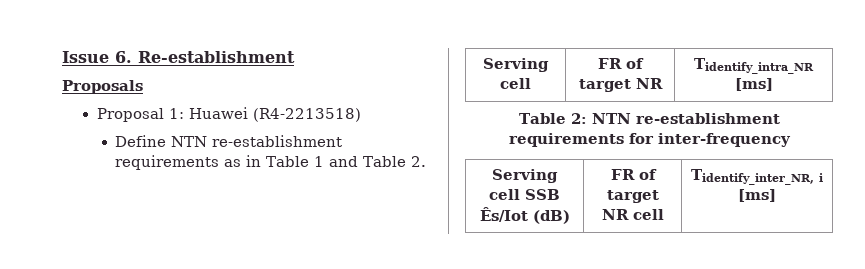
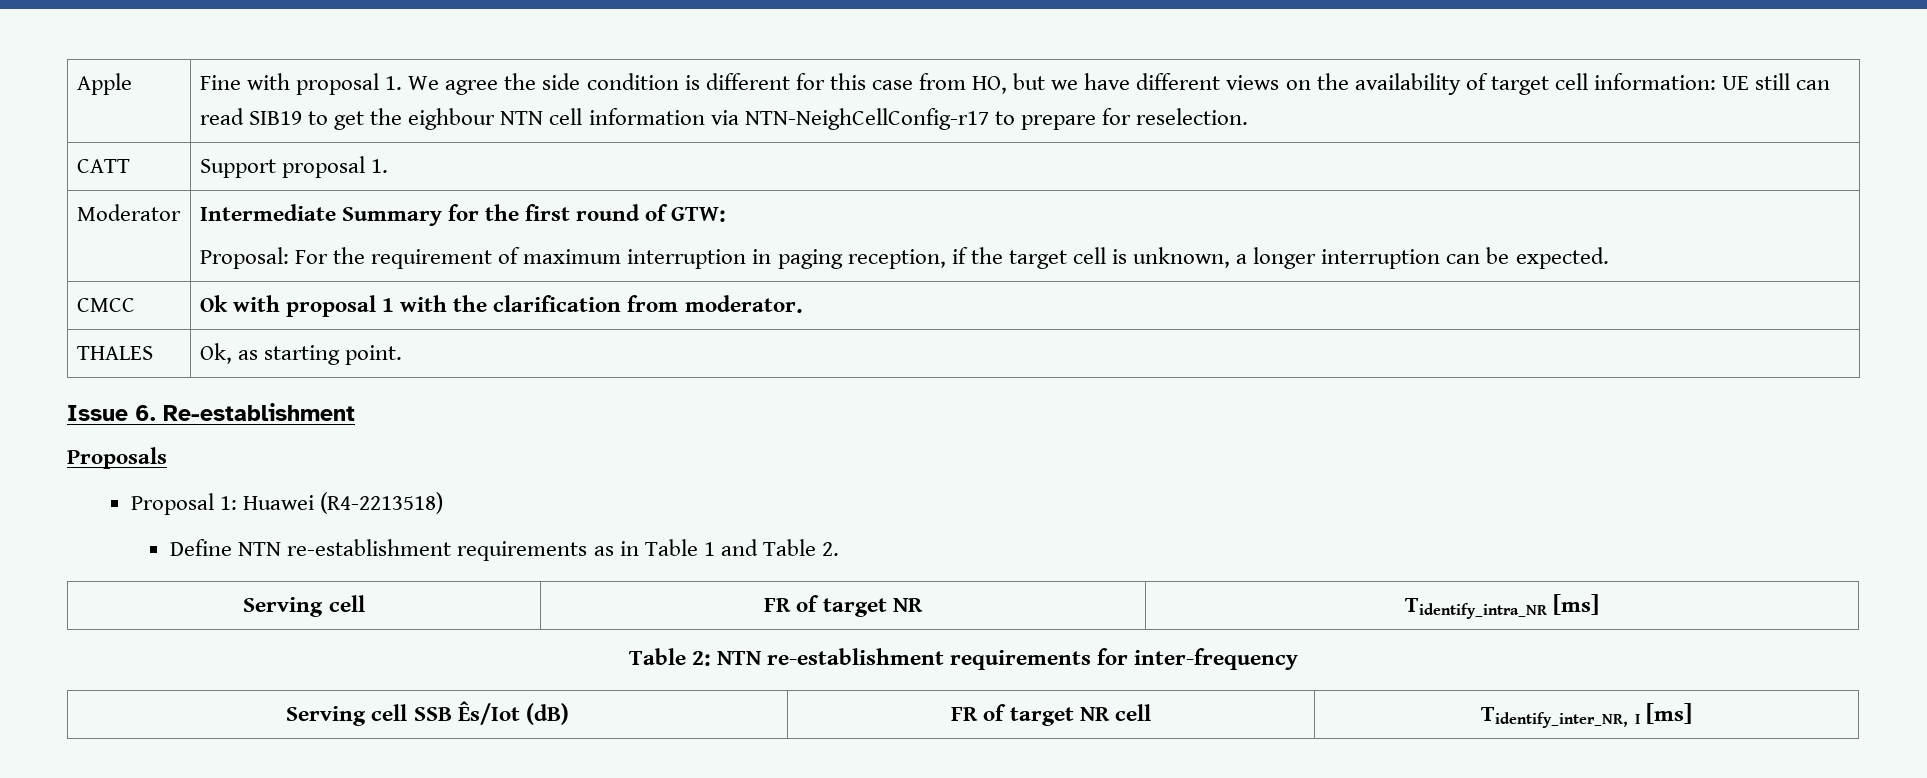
(62, 57) none -> [76,73,132,95] [199,73,1831,95] [199,108,1249,130] [76,159,130,173] [199,156,389,178] [76,204,181,221] [199,204,727,226] [199,247,1609,269] [76,298,135,312] [199,295,803,317] [76,346,153,360] [199,343,403,365] Apple | Fine with proposal 1. We agree the side condition is different for this case from HO, but we have different views on the availability of target cell information: UE still can read SIB19 to get the eighbour NTN cell information via NTN-NeighCellConfig-r17 to prepare for reselection. // CATT | Support proposal 1. // Moderator | Intermediate Summary for the first round of GTW: // Proposal: For the requirement of maximum interruption in paging reception, if the target cell is unknown, a longer interruption can be expected. // CMCC | Ok with proposal 1 with the clarification from moderator. // THALES | Ok, as starting point. //
[819,173,823,182] i -> [1634,714,1640,724] I

